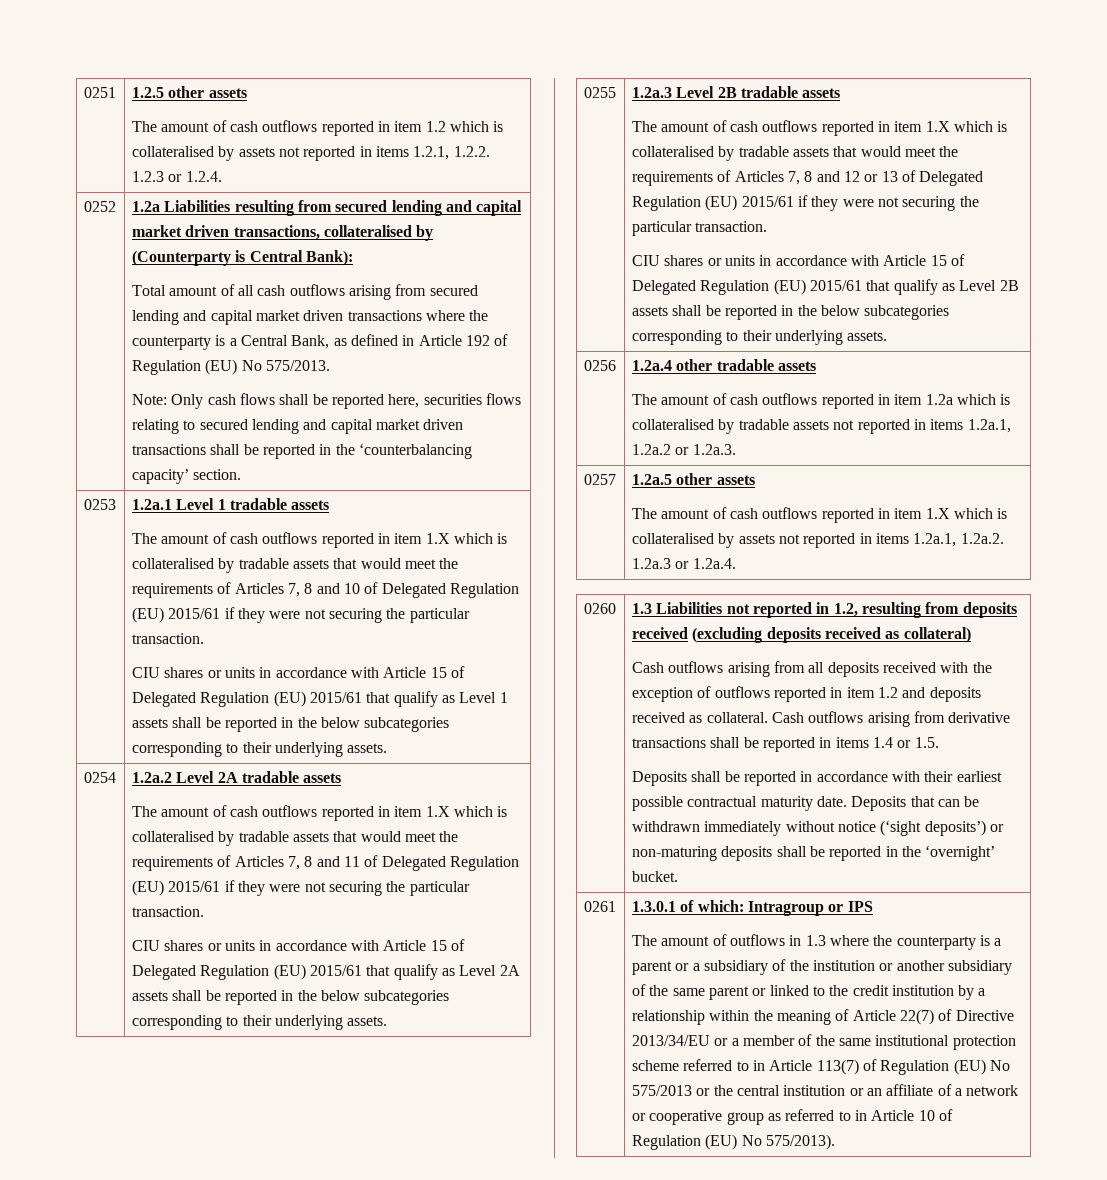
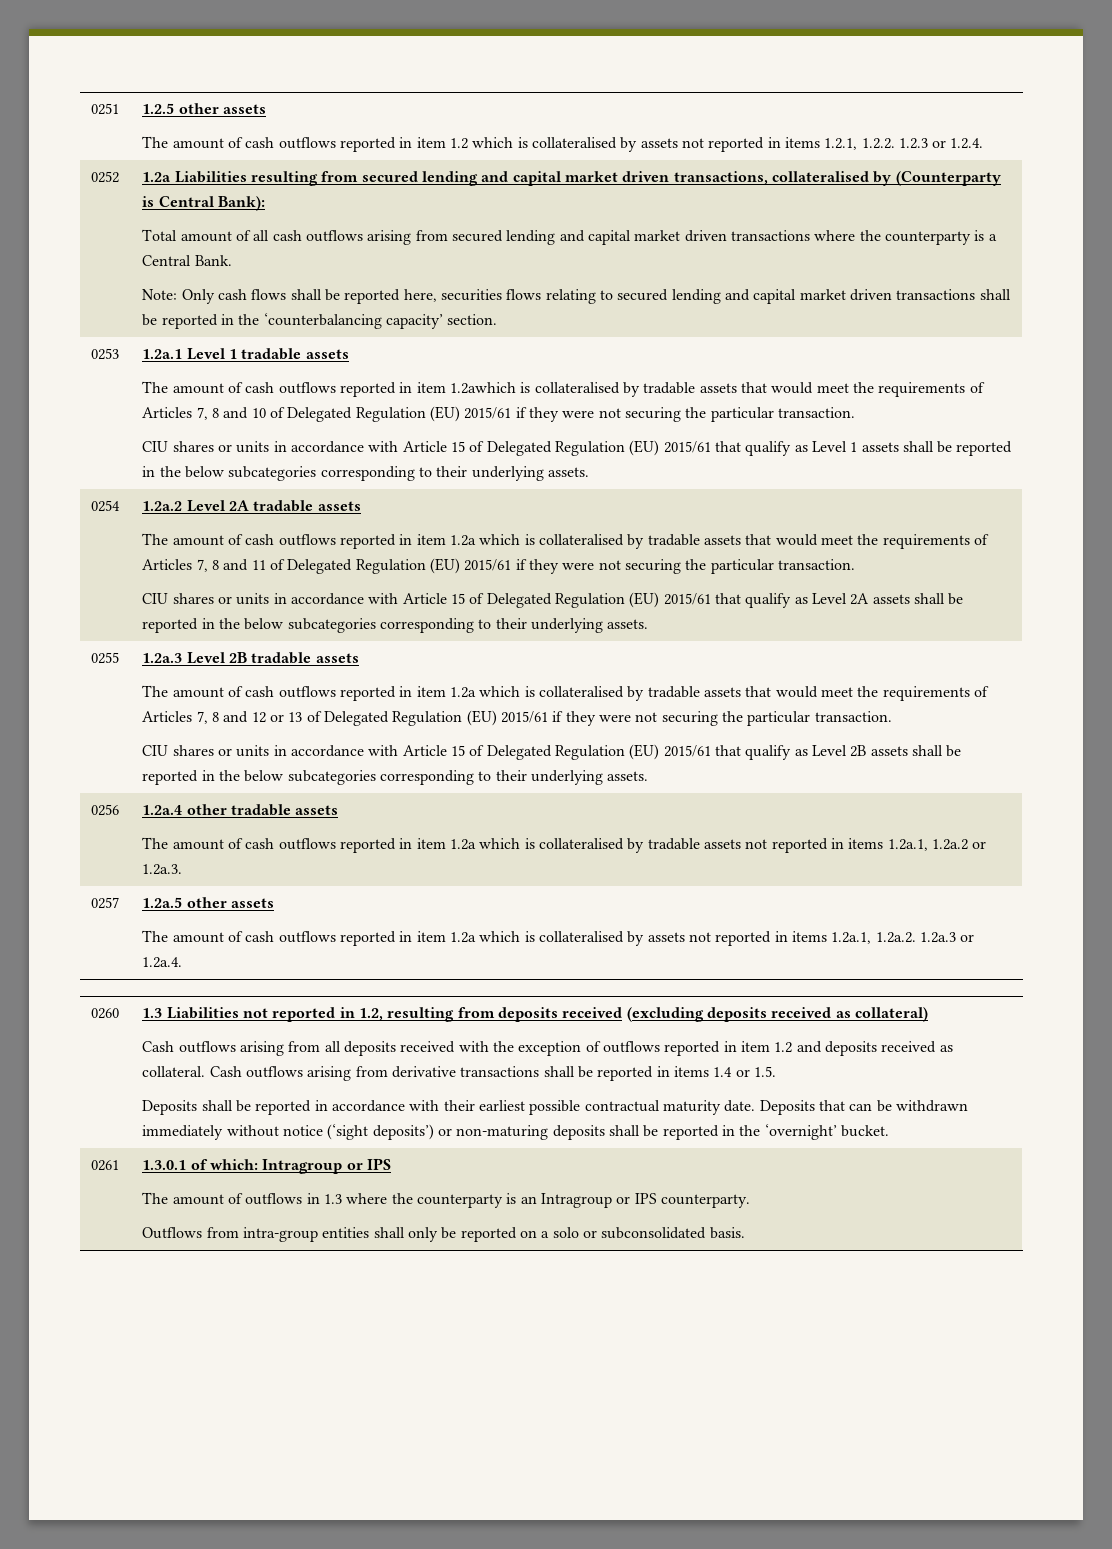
[291,334,509,349] [131,359,330,375] Bank, as defined in Article 192 of Regulation (EU) No 575/2013. -> [194,255,232,266] Bank.
[425,533,493,544] 1.X which -> [449,382,516,394] 1.2awhich
[425,806,450,817] 1.X -> [449,535,476,546] 1.2a
[925,121,950,132] 1.X -> [449,687,476,698] 1.2a
[925,508,950,519] 1.X -> [449,932,476,943] 1.2a
[994,938,1002,946] [631,959,1012,975] [631,984,986,1000] [631,1009,1014,1025] [631,1034,1016,1050] [631,1059,1010,1075] [631,1084,1019,1096] [631,1109,953,1125] [631,1134,835,1150] a parent or a subsidiary of the institution or another subsidiary of the same parent or linked to the credit institution by a relationship within the meaning of Article 22(7) of Directive 2013/34/EU or a member of the same institutional protection scheme referred to in Article 113(7) of Regulation (EU) No 575/2013 or the central institution or an affiliate of a network or cooperative group as referred to in Article 10 of Regulation (EU) No 575/2013). -> [520,1193,750,1208] [142,1227,745,1242] an Intragroup or IPS counterparty. // Outflows from intra-group entities shall only be reported on a solo or subconsolidated basis.

